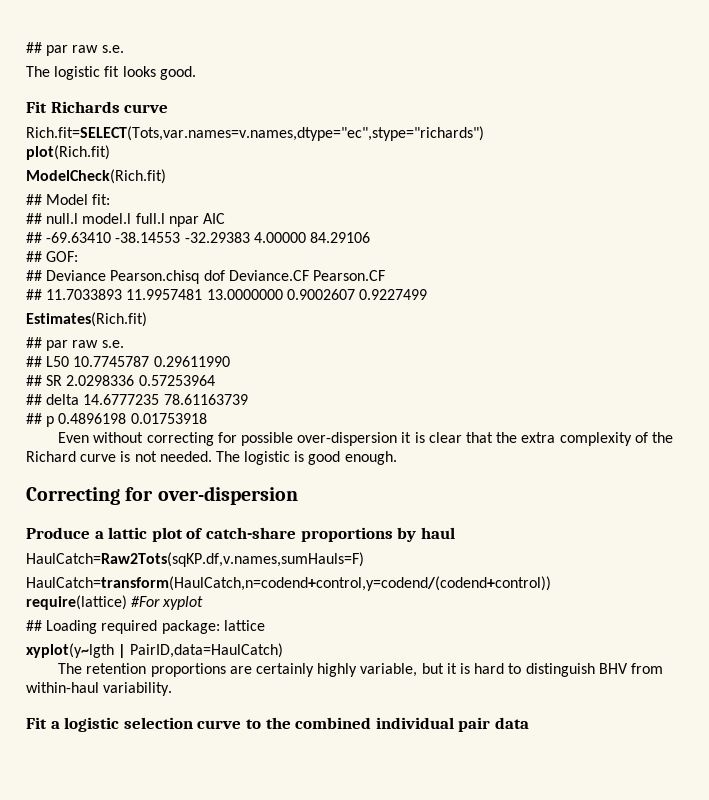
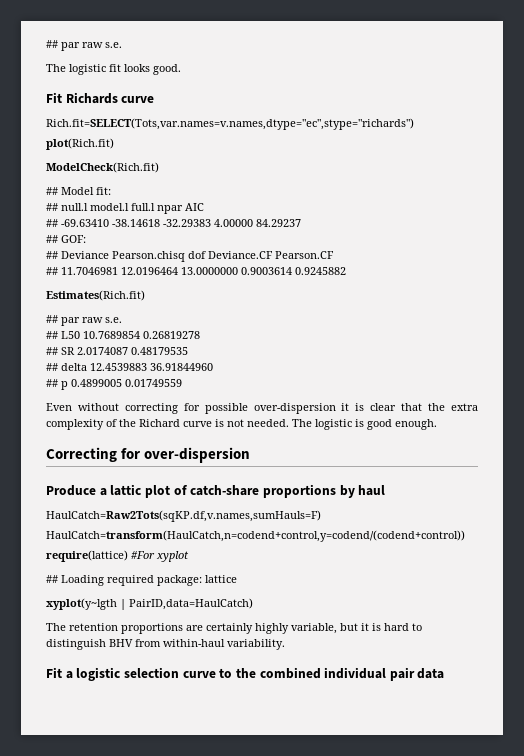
[115,232,181,243] -38.14553 -> [112,219,160,227] -38.14618
[309,232,370,243] 84.29106 -> [256,219,301,227] 84.29237
[46,289,427,300] 11.7033893 11.9957481 13.0000000 0.9002607 0.9227499 -> [61,267,346,275] 11.7046981 12.0196464 13.0000000 0.9003614 0.9245882
[73,356,230,367] 10.7745787 0.29611990 -> [83,331,200,339] 10.7689854 0.26819278
[66,375,215,386] 2.0298336 0.57253964 -> [77,347,188,355] 2.0174087 0.48179535
[83,394,248,405] 14.6777235 78.61163739 -> [90,363,213,371] 12.4539883 36.91844960
[58,413,207,424] 0.4896198 0.01753918 -> [71,379,182,387] 0.4899005 0.01749559

